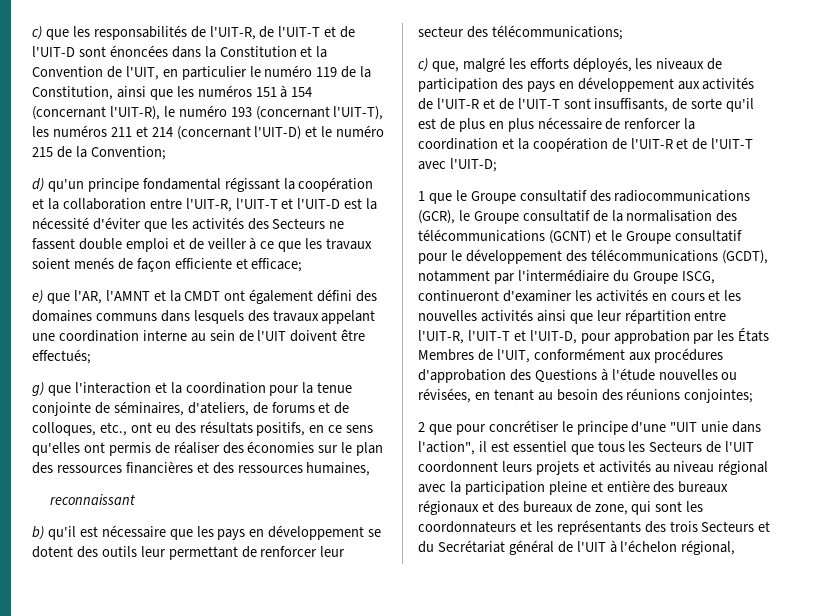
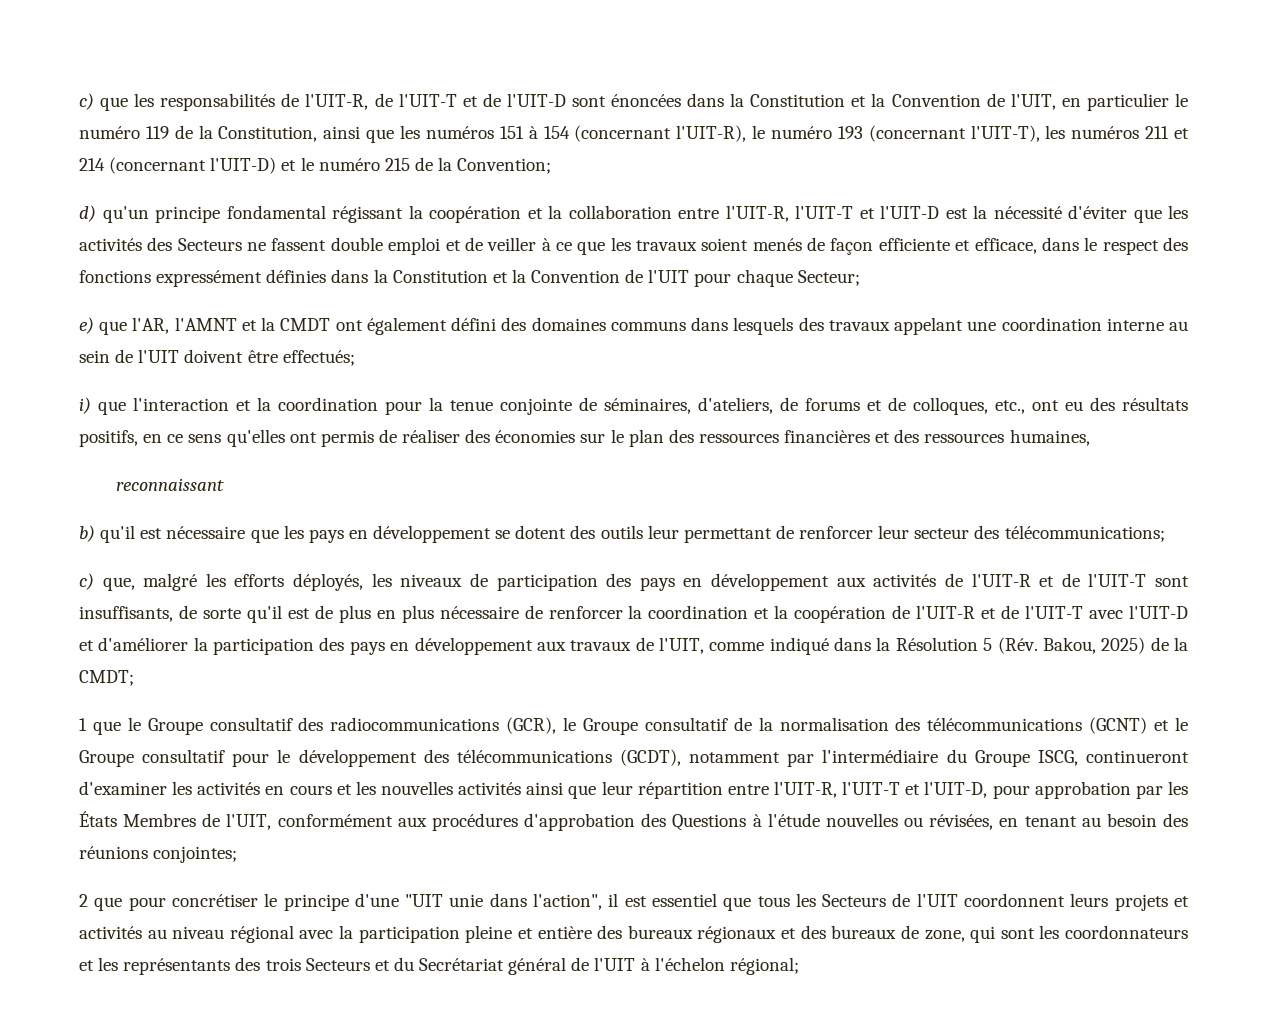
[251,258,303,272] efficace; -> [974,237,1189,255] [79,269,860,287] efficace, dans le respect des fonctions expressément définies dans la Constitution et la Convention de l'UIT pour chaque Secteur;
[32,382,44,396] g) -> [79,397,91,414] i)
[449,158,497,172] l'UIT-D; -> [1128,605,1188,619] [79,637,1188,655] [79,670,134,686] l'UIT-D et d'améliorer la participation des pays en développement aux travaux de l'UIT, comme indiqué dans la Résolution 5 (Rév. Bakou, 2025) de la CMDT;
[681,540,736,555] régional, -> [729,957,799,975] régional;

